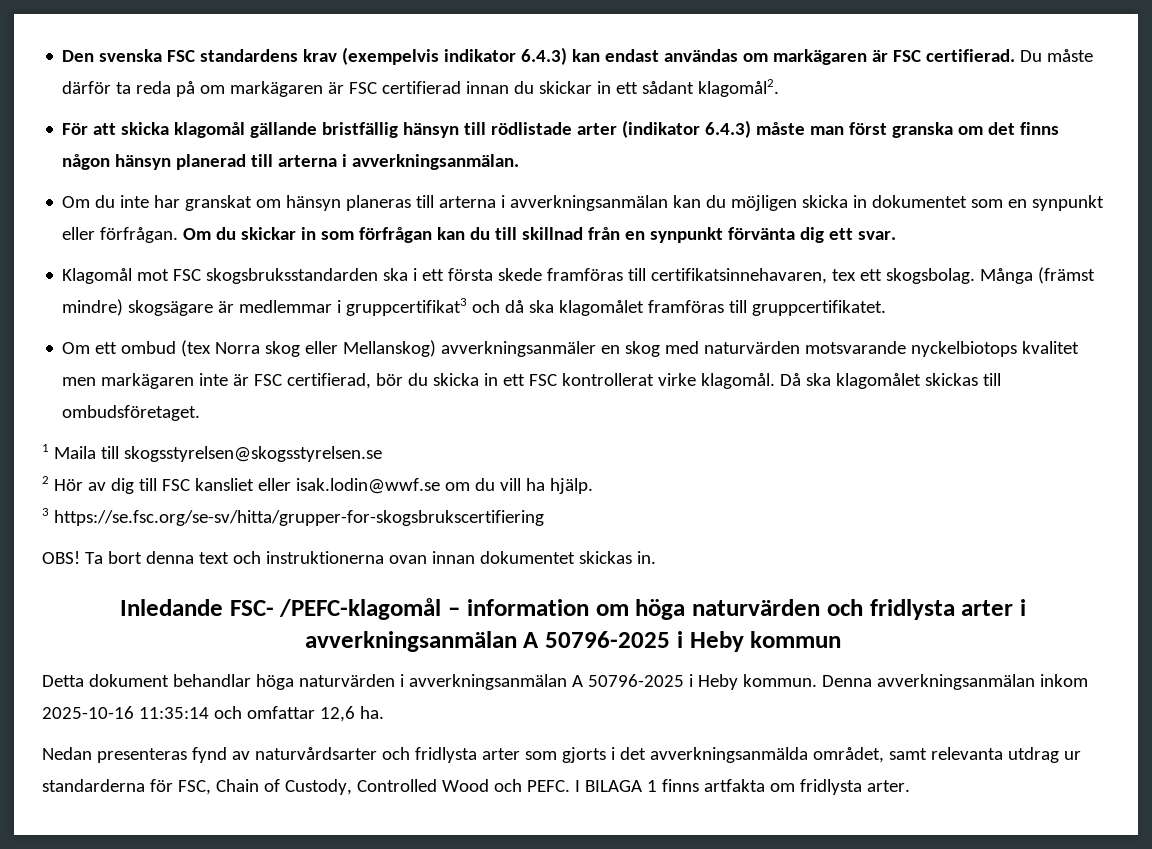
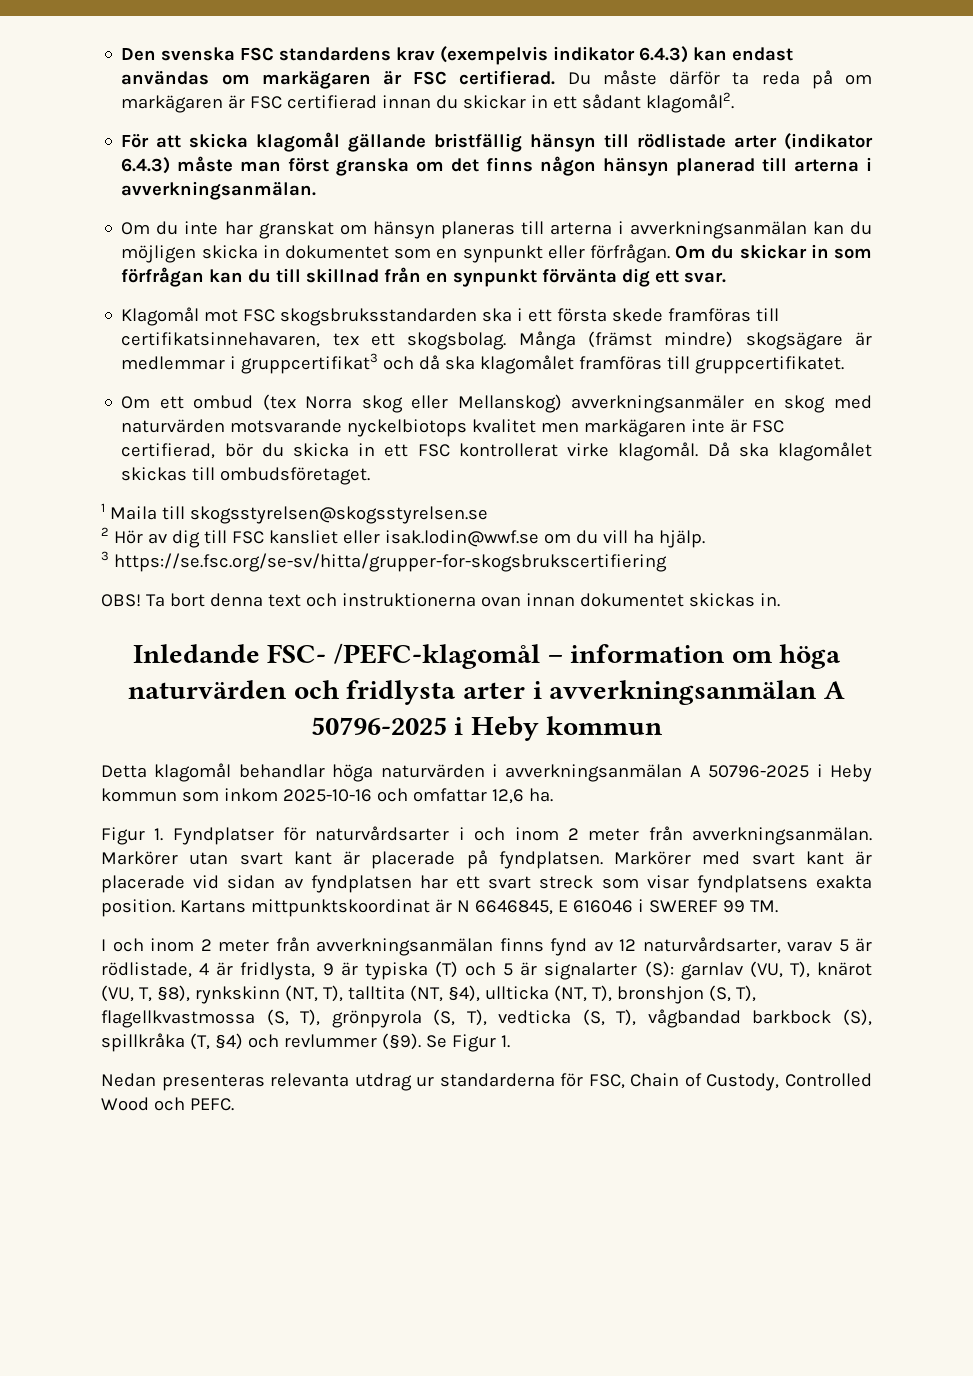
[88,674,169,687] dokument -> [154,763,232,782] klagomål
[742,674,1035,690] kommun. Denna avverkningsanmälan -> [101,788,219,802] kommun som
[138,707,209,719] 11:35:14 -> (372, 795) none
[42,747,927,763] Nedan presenteras fynd av naturvårdsarter och fridlysta arter som gjorts i det avverkningsanmälda området, samt -> [101,826,872,845] [101,850,872,869] [101,875,872,893] [101,899,778,917] [101,937,872,956] [101,961,872,980] [101,985,756,1004] [101,1009,872,1028] [101,1033,510,1052] [101,1073,265,1091] Figur 1. Fyndplatser för naturvårdsarter i och inom 2 meter från avverkningsanmälan. Markörer utan svart kant är placerade på fyndplatsen. Markörer med svart kant är placerade vid sidan av fyndplatsen har ett svart streck som visar fyndplatsens exakta position. Kartans mittpunktskoordinat är N 6646845, E 616046 i SWEREF 99 TM. // I och inom 2 meter från avverkningsanmälan finns fynd av 12 naturvårdsarter, varav 5 är rödlistade, 4 är fridlysta, 9 är typiska (T) och 5 är signalarter (S): garnlav (VU, T), knärot (VU, T, §8), rynkskinn (NT, T), talltita (NT, §4), ullticka (NT, T), bronshjon (S, T), flagellkvastmossa (S, T), grönpyrola (S, T), vedticka (S, T), vågbandad barkbock (S), spillkråka (T, §4) och revlummer (§9). Se Figur 1. // Nedan presenteras
[574,779,910,795] I BILAGA 1 finns artfakta om fridlysta arter. -> (234, 1104) none

